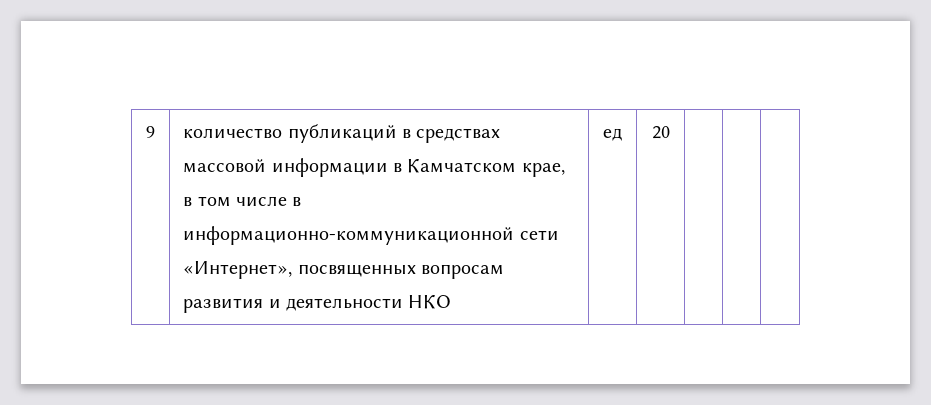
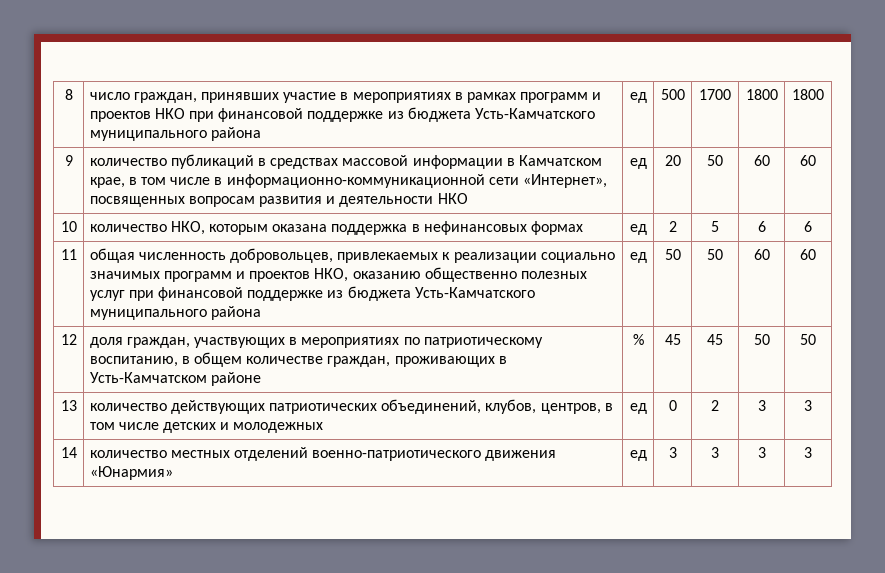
(146, 132) none -> [64,89,73,100] [89,92,602,103] [89,107,595,122] [89,127,261,141] [629,92,647,103] [660,89,685,100] [699,89,731,100] [745,89,778,100] [792,89,824,100] 8 | число граждан, принявших участие в мероприятиях в рамках программ и проектов НКО при финансовой поддержке из бюджета Усть-Камчатского муниципального района | ед | 500 | 1700 | 1800 | 1800 //
(670, 132) | | -> [707,155,723,166] [753,155,770,166] [800,155,816,166] [60,221,77,232] [89,221,583,235] [629,224,647,235] [668,221,677,232] [711,221,719,232] [757,221,766,232] [804,221,812,232] [60,249,77,260] [89,248,615,263] [89,267,587,282] [89,286,535,301] [89,306,261,320] [629,252,647,263] [664,249,681,260] [707,249,723,260] [753,249,770,260] [800,249,816,260] [60,334,77,345] [89,337,543,348] [89,352,507,367] [89,372,261,386] [632,334,644,345] [664,334,681,345] [707,334,723,345] [753,334,770,345] [800,334,816,345] [60,400,77,411] [89,399,613,414] [89,422,324,433] [629,403,647,414] [668,400,677,411] [711,400,719,411] [757,400,766,411] [804,400,812,411] [60,447,77,458] [89,447,557,461] [89,466,173,480] [629,450,647,461] [668,447,677,458] [711,447,719,458] [757,447,766,458] [804,447,812,458] 50 | 60 | 60 // 10 | количество НКО, которым оказана поддержка в нефинансовых формах | ед | 2 | 5 | 6 | 6 // 11 | общая численность добровольцев, привлекаемых к реализации социально значимых программ и проектов НКО, оказанию общественно полезных услуг при финансовой поддержке из бюджета Усть-Камчатского муниципального района | ед | 50 | 50 | 60 | 60 // 12 | доля граждан, участвующих в мероприятиях по патриотическому воспитанию, в общем количестве граждан, проживающих в Усть-Камчатском районе | % | 45 | 45 | 50 | 50 // 13 | количество действующих патриотических объединений, клубов, центров, в том числе детских и молодежных | ед | 0 | 2 | 3 | 3 // 14 | количество местных отделений военно-патриотического движения «Юнармия» | ед | 3 | 3 | 3 | 3

